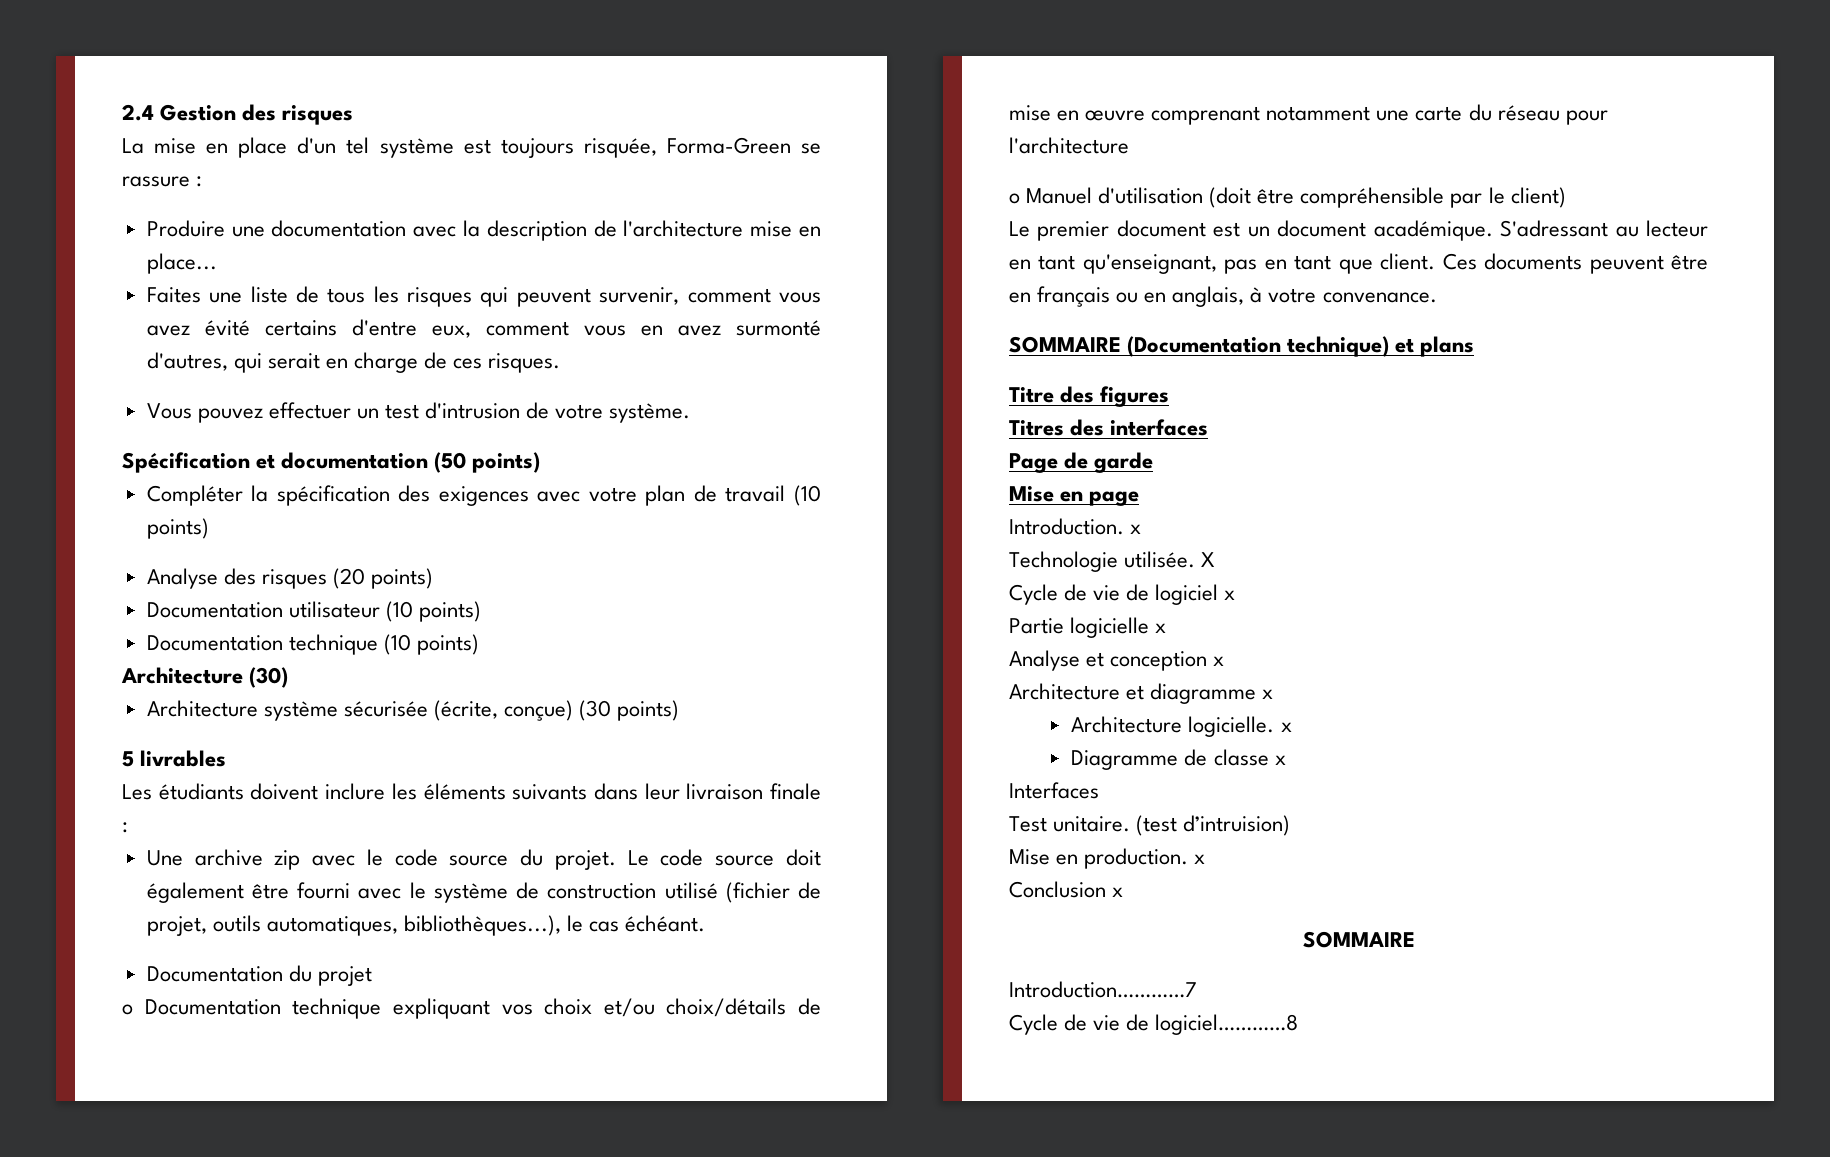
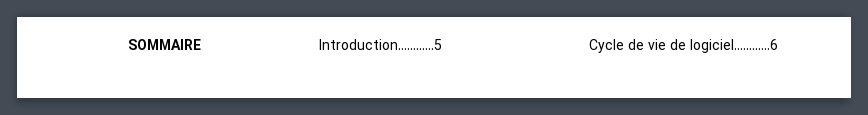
[122,104,354,125] [122,137,821,158] [122,176,203,187] [146,220,821,241] [146,253,217,274] [146,286,821,307] [146,319,821,338] [146,352,561,373] [146,402,691,423] [122,452,541,473] [146,485,821,506] [146,518,209,539] [146,568,434,589] [146,601,481,622] [146,634,479,655] [121,667,289,688] [146,700,680,721] [122,750,227,767] [122,783,822,800] [122,822,128,833] [146,849,822,870] [146,882,822,903] [146,915,706,936] [146,965,372,986] [122,998,821,1019] [1009,104,1608,125] [1009,137,1129,154] [1009,187,1566,208] [1009,220,1708,241] [1009,253,1708,274] [1009,286,1437,307] [1009,336,1475,357] [1009,386,1170,407] [1009,419,1209,436] [1009,452,1154,473] [1009,486,1140,506] [1009,518,1142,535] [1009,551,1216,572] [1009,584,1236,605] [1009,617,1167,638] [1009,650,1225,671] [1009,683,1274,704] [1071,716,1292,737] [1071,749,1286,770] [1009,782,1099,799] [1009,815,1291,836] [1009,848,1206,869] [1009,881,1124,898] [1302,931,1415,948] [1009,981,1197,998] [1009,1014,1299,1035] 2.4 Gestion des risques // La mise en place d'un tel système est toujours risquée, Forma-Green se rassure : // Produire une documentation avec la description de l'architecture mise en place... // Faites une liste de tous les risques qui peuvent survenir, comment vous avez évité certains d'entre eux, comment vous en avez surmonté d'autres, qui serait en charge de ces risques. // Vous pouvez effectuer un test d'intrusion de votre système. // Spécification et documentation (50 points) // Compléter la spécification des exigences avec votre plan de travail (10 points) // Analyse des risques (20 points) // Documentation utilisateur (10 points) // Documentation technique (10 points) // Architecture (30) // Architecture système sécurisée (écrite, conçue) (30 points) // 5 livrables // Les étudiants doivent inclure les éléments suivants dans leur livraison finale : // Une archive zip avec le code source du projet. Le code source doit également être fourni avec le système de construction utilisé (fichier de projet, outils automatiques, bibliothèques...), le cas échéant. // Documentation du projet // o Documentation technique expliquant vos choix et/ou choix/détails de mise en œuvre comprenant notamment une carte du réseau pour l'architecture // o Manuel d'utilisation (doit être compréhensible par le client) // Le premier document est un document académique. S'adressant au lecteur en tant qu'enseignant, pas en tant que client. Ces documents peuvent être en français ou en anglais, à votre convenance. // SOMMAIRE (Documentation technique) et plans // Titre des figures // Titres des interfaces // Page de garde // Mise en page // Introduction. x // Technologie utilisée. X // Cycle de vie de logiciel x // Partie logicielle x // Analyse et conception x // Architecture et diagramme x // Architecture logicielle. x // Diagramme de classe x // Interfaces // Test unitaire. (test d’intruision) // Mise en production. x // Conclusion x // SOMMAIRE // Introduction…………7 // Cycle de vie de logiciel…………8 -> [127,39,201,50] [319,39,442,50] [589,39,778,53] SOMMAIRE // Introduction…………5 // Cycle de vie de logiciel…………6

